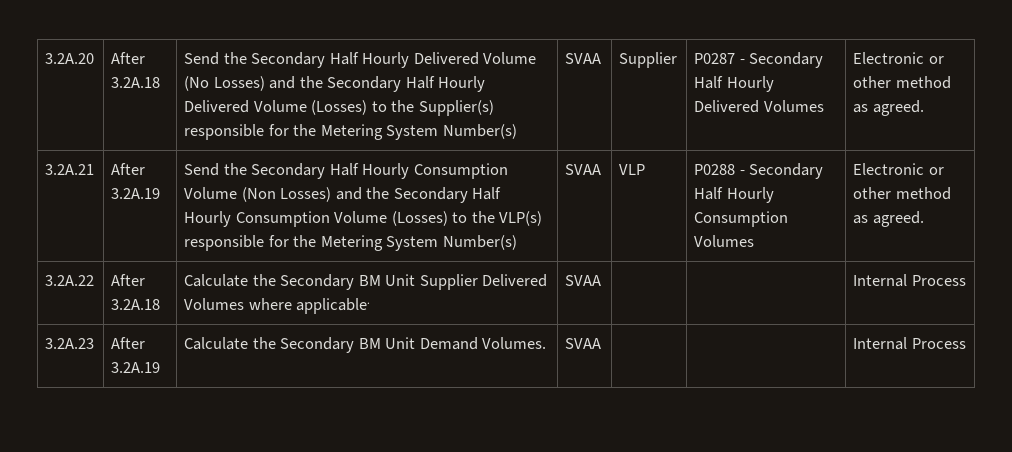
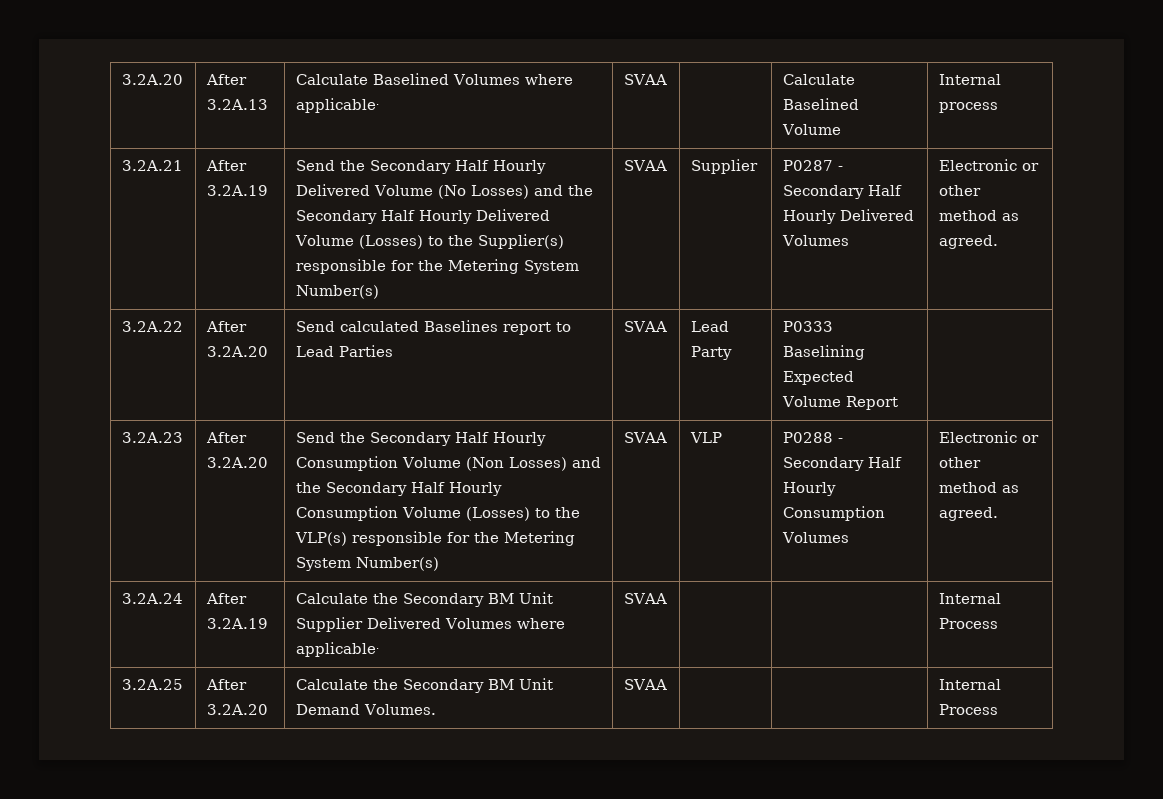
[111,77,161,88] 3.2A.18 -> [206,99,268,110] [295,73,573,85] [295,98,379,113] [623,74,667,85] [782,74,855,85] [782,98,859,110] [781,124,841,135] [938,74,1001,85] [938,102,998,113] [121,160,183,171] [205,160,247,171] [206,185,268,196] 3.2A.13 | Calculate Baselined Volumes where applicable. | SVAA | | Calculate Baselined Volume | Internal process // 3.2A.21 | After 3.2A.19
[45,164,95,175] [111,163,146,175] [111,188,161,199] 3.2A.21 | After 3.2A.19 -> [121,321,183,332] [205,321,247,332] [206,346,268,357] [295,320,571,335] [295,345,393,357] [623,321,667,332] [690,321,729,332] [690,346,732,360] [782,321,833,332] [782,345,865,360] [782,371,854,385] [781,396,898,410] [121,432,183,443] [205,432,247,443] [206,457,268,468] 3.2A.22 | After 3.2A.20 | Send calculated Baselines report to Lead Parties | SVAA | Lead Party | P0333 Baselining Expected Volume Report | // 3.2A.23 | After 3.2A.20
[45,275,95,286] [111,274,146,286] [111,299,161,310] 3.2A.22 | After 3.2A.18 -> [121,593,183,604] [205,593,247,604] [206,618,268,629] 3.2A.24 | After 3.2A.19
[45,338,95,349] [111,337,146,349] [111,362,161,373] 3.2A.23 | After 3.2A.19 -> [121,679,183,690] [205,679,247,690] [206,704,268,715] 3.2A.25 | After 3.2A.20

